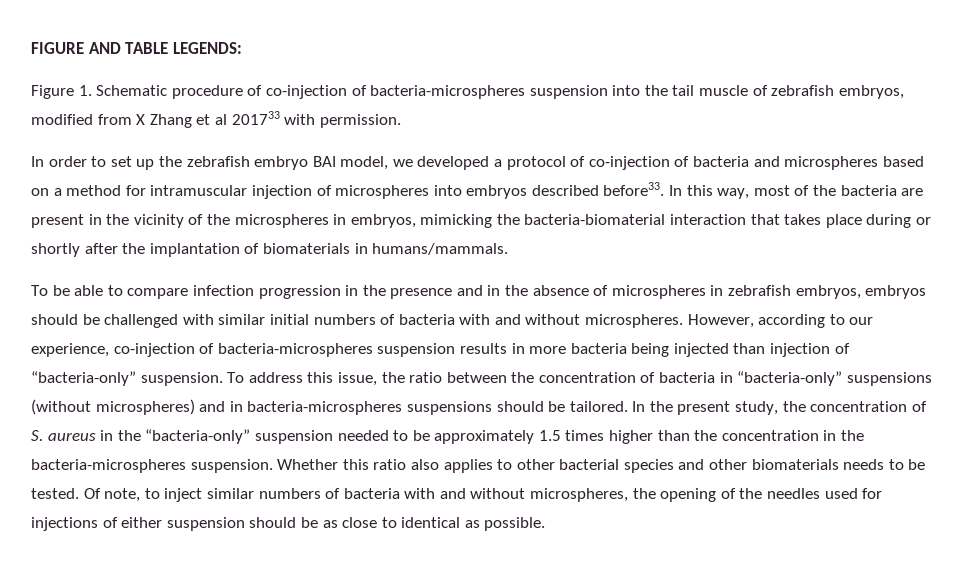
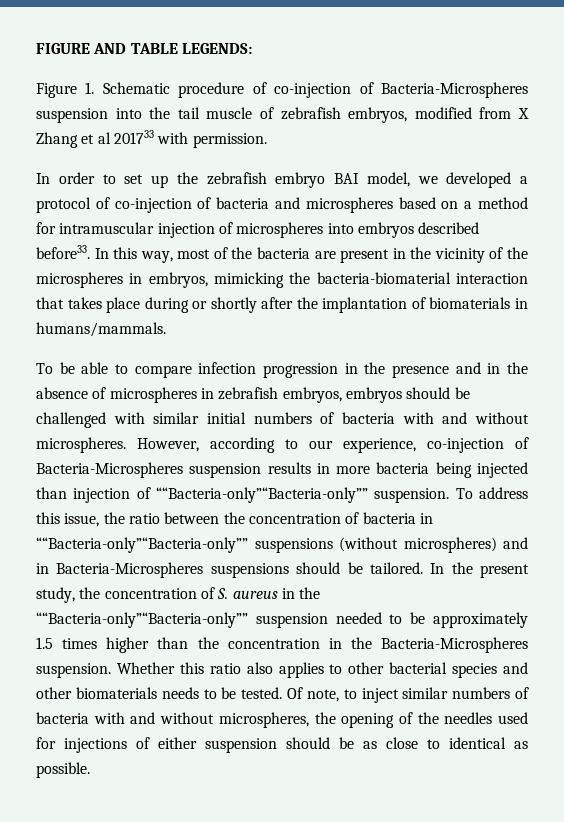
[370,85,526,99] bacteria-microspheres -> [381,82,529,98] Bacteria-Microspheres
[217,343,373,357] bacteria-microspheres -> [36,462,183,478] Bacteria-Microspheres
[31,371,136,386] “bacteria-only” -> [156,487,368,503] ““Bacteria-only”“Bacteria-only””
[737,371,843,386] “bacteria-only” -> [36,537,248,553] ““Bacteria-only”“Bacteria-only””
[247,401,403,415] bacteria-microspheres -> [56,562,204,578] Bacteria-Microspheres
[145,429,251,444] “bacteria-only” -> [36,612,248,628] ““Bacteria-only”“Bacteria-only””
[31,459,186,473] bacteria-microspheres -> [381,637,528,653] Bacteria-Microspheres

